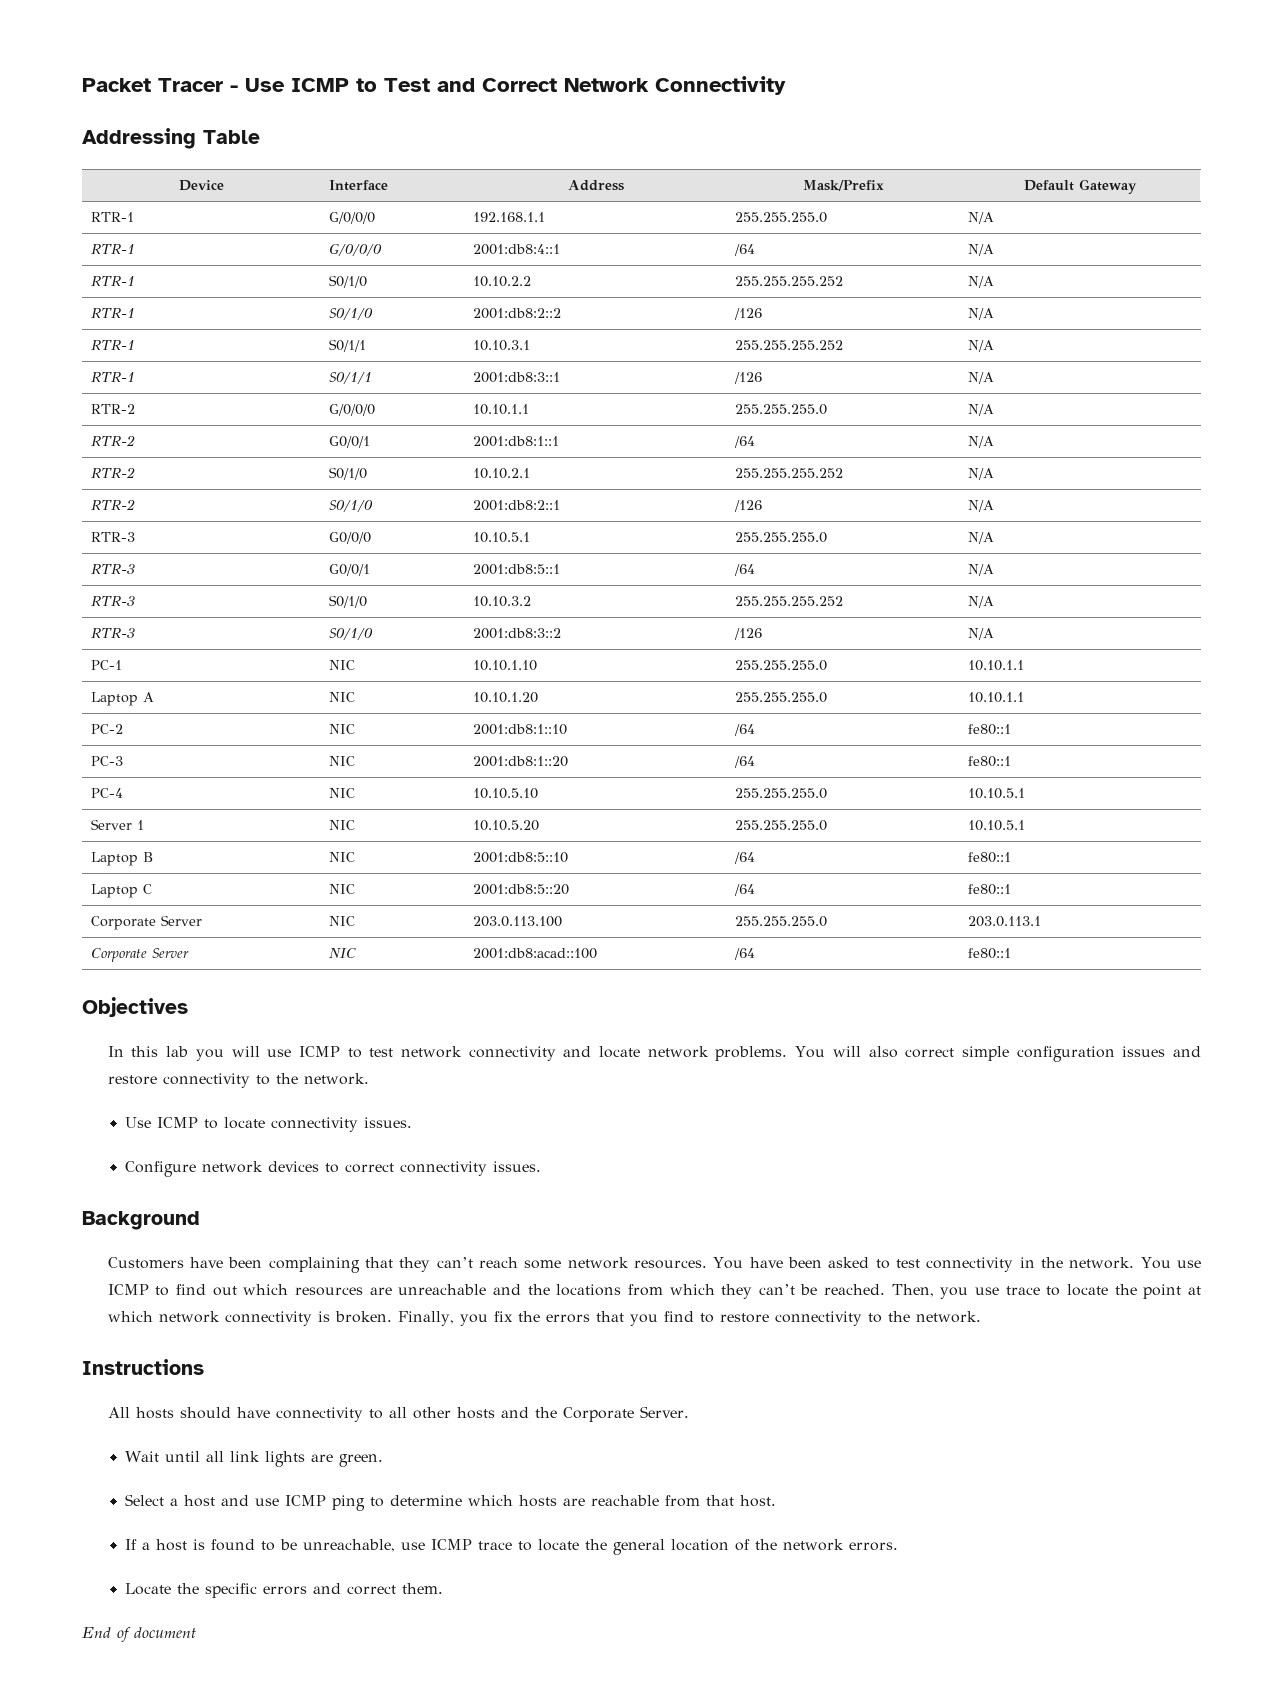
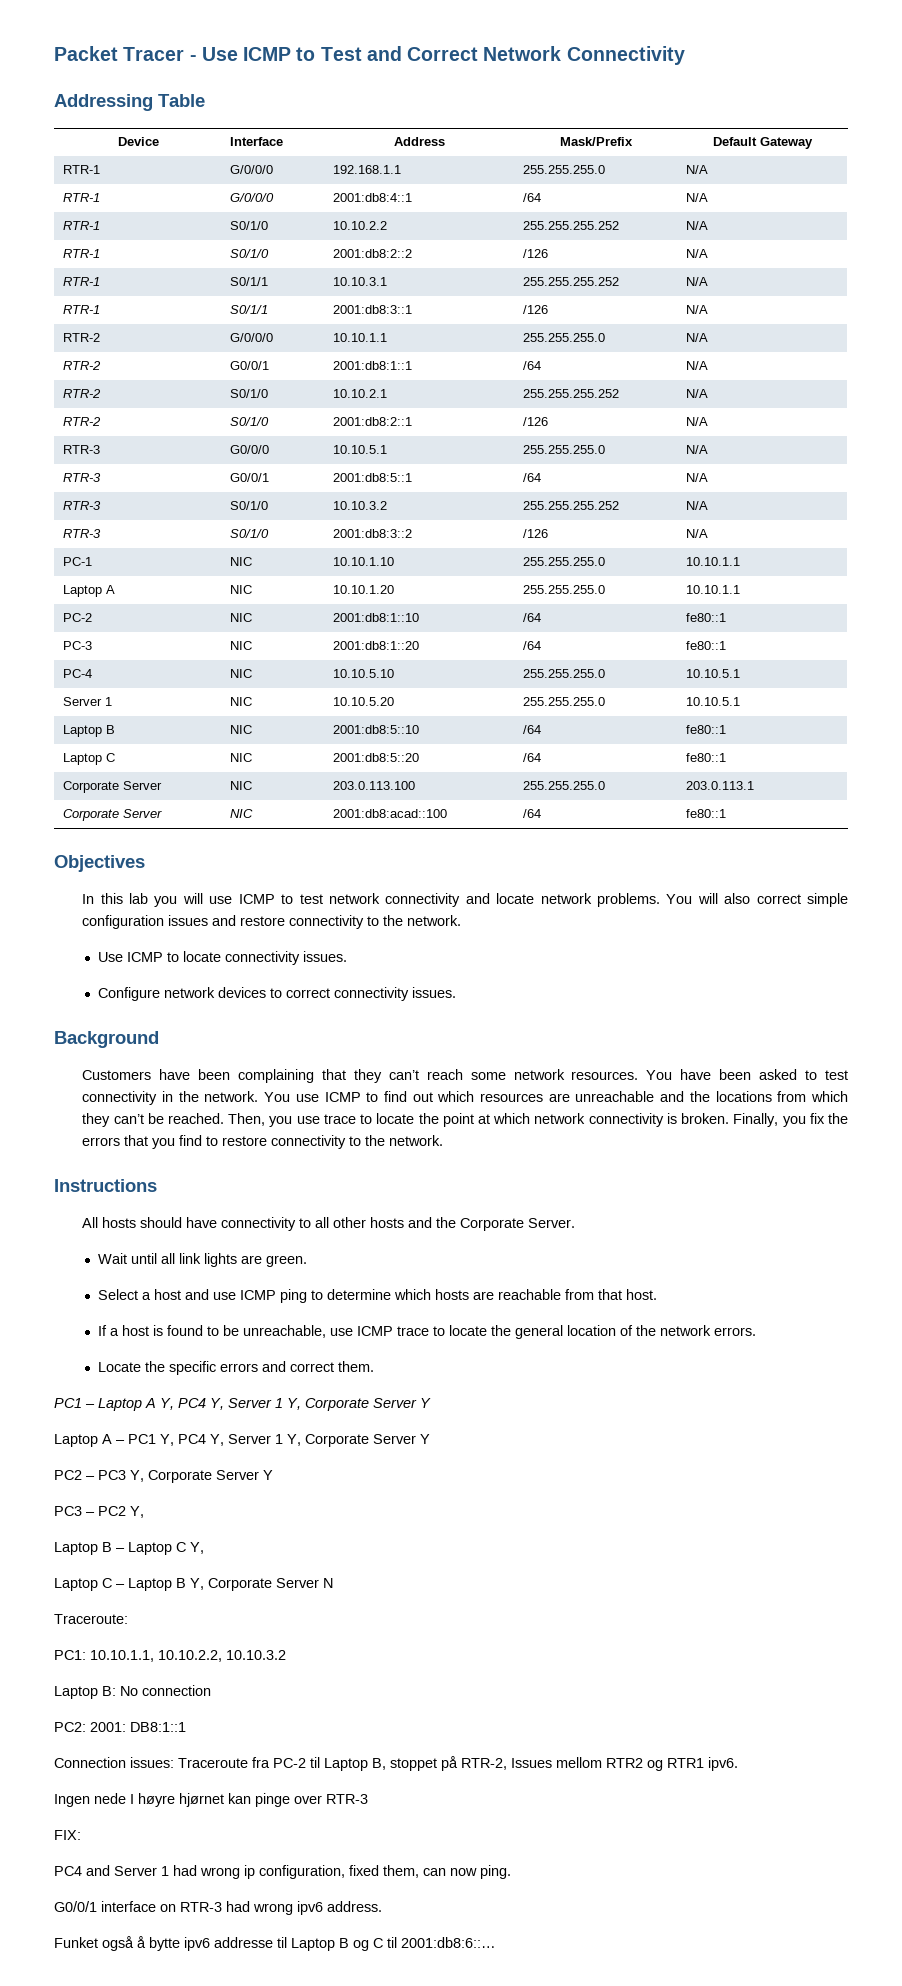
[82,1627,196,1642] End of document -> [54,1398,431,1411] [54,1434,430,1447] [54,1470,273,1483] [54,1506,144,1518] [54,1542,204,1555] [54,1578,333,1591] [54,1614,128,1624] [54,1650,286,1662] [54,1685,211,1699] [54,1722,186,1732] [54,1756,738,1771] [54,1793,368,1807] [54,1830,81,1840] [54,1865,511,1879] [54,1901,382,1915] [54,1936,496,1951] PC1 – Laptop A Y, PC4 Y, Server 1 Y, Corporate Server Y // Laptop A – PC1 Y, PC4 Y, Server 1 Y, Corporate Server Y // PC2 – PC3 Y, Corporate Server Y // PC3 – PC2 Y, // Laptop B – Laptop C Y, // Laptop C – Laptop B Y, Corporate Server N // Traceroute: // PC1: 10.10.1.1, 10.10.2.2, 10.10.3.2 // Laptop B: No connection // PC2: 2001: DB8:1::1 // Connection issues: Traceroute fra PC-2 til Laptop B, stoppet på RTR-2, Issues mellom RTR2 og RTR1 ipv6. // Ingen nede I høyre hjørnet kan pinge over RTR-3 // FIX: // PC4 and Server 1 had wrong ip configuration, fixed them, can now ping. // G0/0/1 interface on RTR-3 had wrong ipv6 address. // Funket også å bytte ipv6 addresse til Laptop B og C til 2001:db8:6::…

